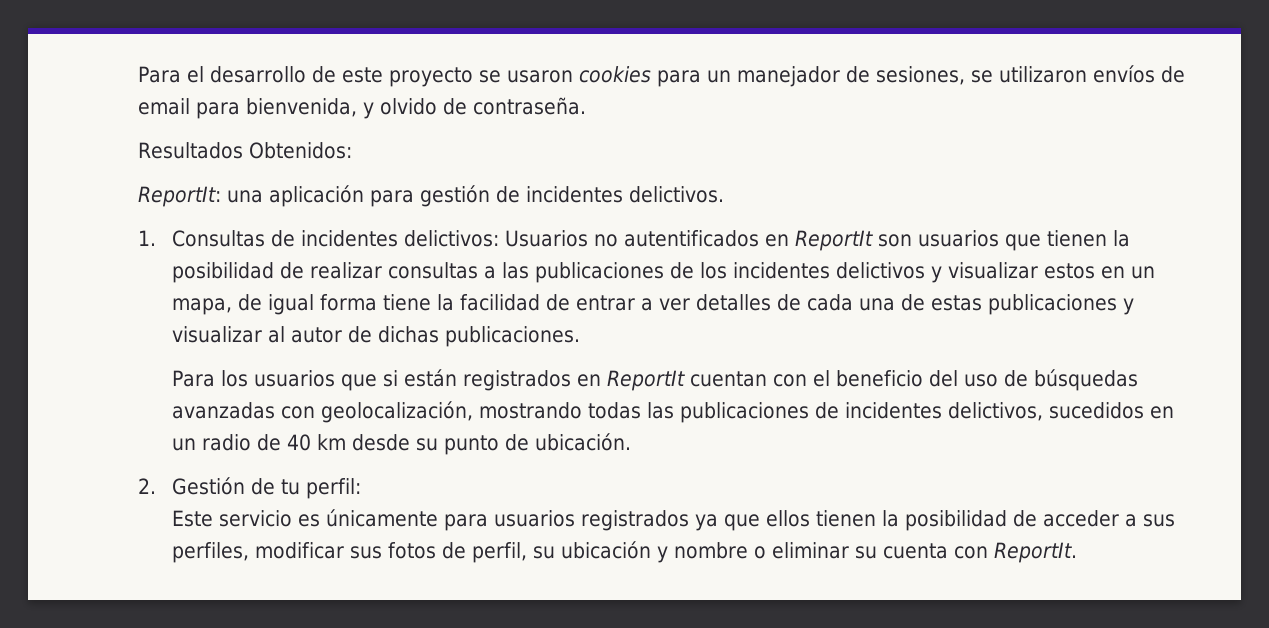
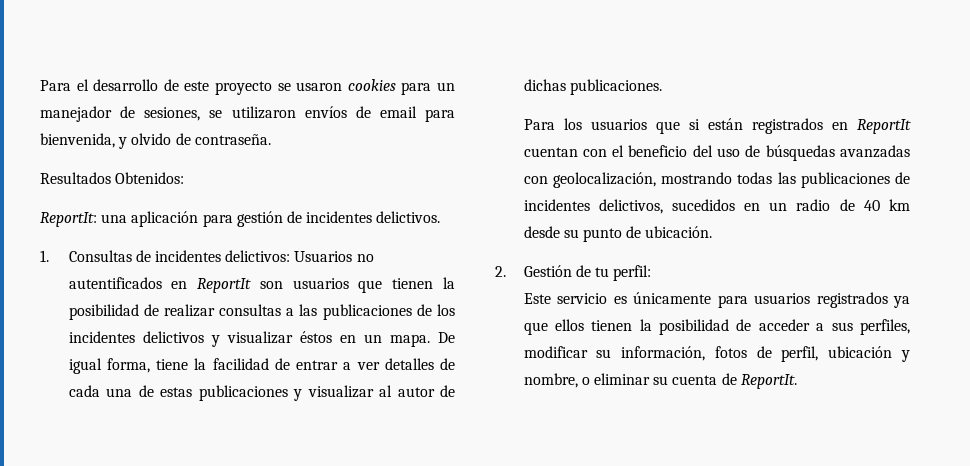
[1043,263,1155,279] [171,294,377,315] estos en un mapa, de igual forma -> [299,331,455,347] [68,358,150,374] éstos en un mapa. De igual forma,
[349,546,382,559] sus -> [596,346,706,361] su información,
[532,546,555,559] su -> (819, 354) none
[673,542,748,559] nombre -> [523,373,578,388] nombre,
[953,546,988,559] con -> [721,373,737,385] de

